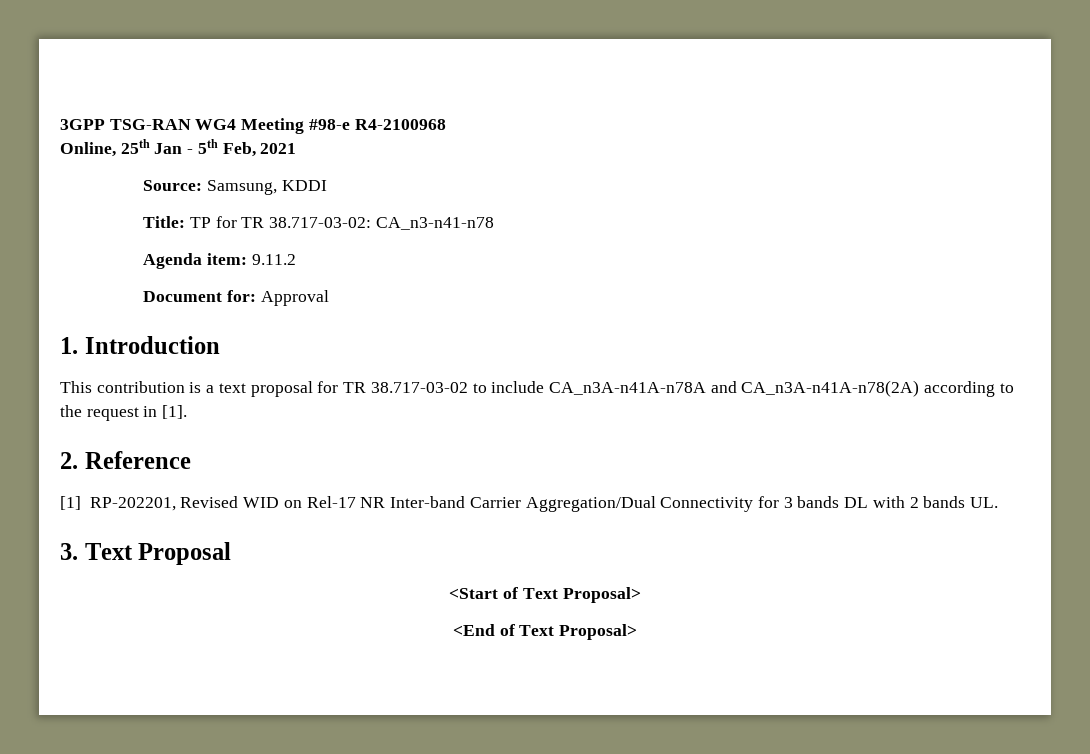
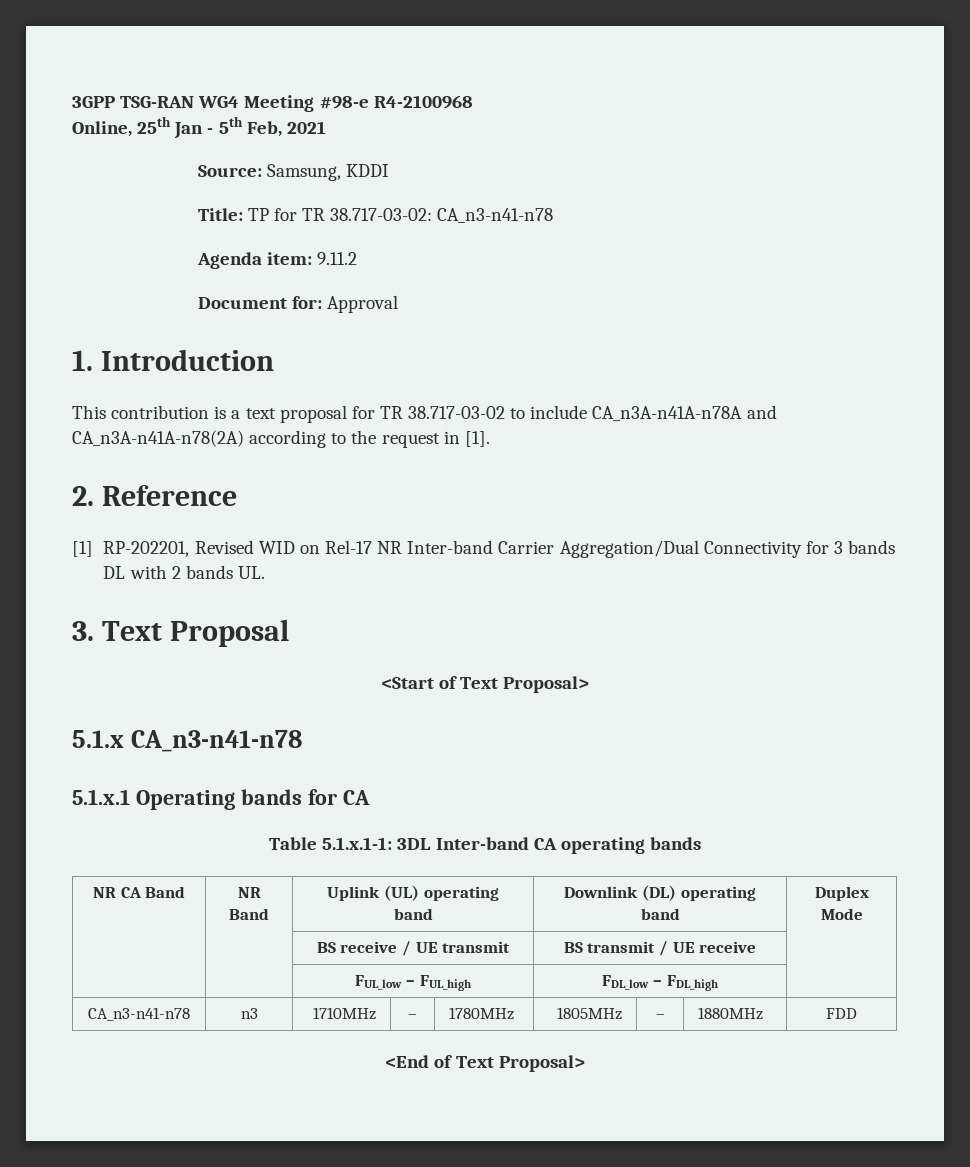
(641, 595) none -> [72,730,302,752] [72,789,370,810] [269,837,701,854] [92,886,186,898] [237,887,261,898] [229,908,269,920] [327,885,499,901] [393,908,433,920] [564,885,756,901] [640,908,680,920] [814,886,869,901] [820,908,863,920] [316,941,511,956] [563,941,757,956] [355,975,471,991] [602,975,718,991] [88,1007,190,1021] [240,1008,258,1019] [312,1007,376,1020] [408,1014,417,1019] [449,1007,515,1020] [556,1007,622,1020] [655,1014,665,1019] [698,1007,764,1020] [826,1008,857,1019] // 5.1.x CA_n3-n41-n78 // 5.1.x.1 Operating bands for CA // Table 5.1.x.1-1: 3DL Inter-band CA operating bands // NR CA Band | NR Band | Uplink (UL) operating band | Downlink (DL) operating band | Duplex Mode // | | BS receive / UE transmit | BS transmit / UE receive | // | | FUL_low – FUL_high | FDL_low – FDL_high | // CA_n3-n41-n78 | n3 | 1710MHz | – | 1780MHz | 1805MHz | – | 1880MHz | FDD

